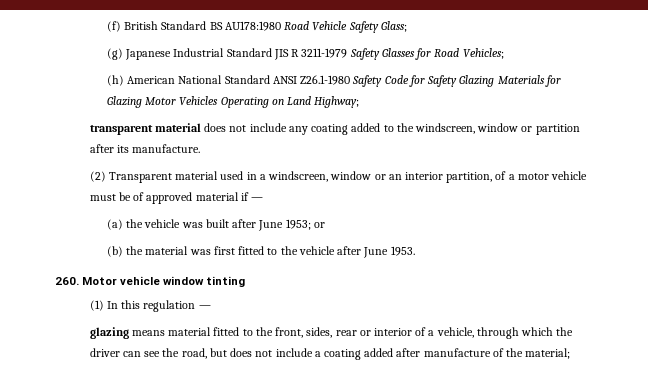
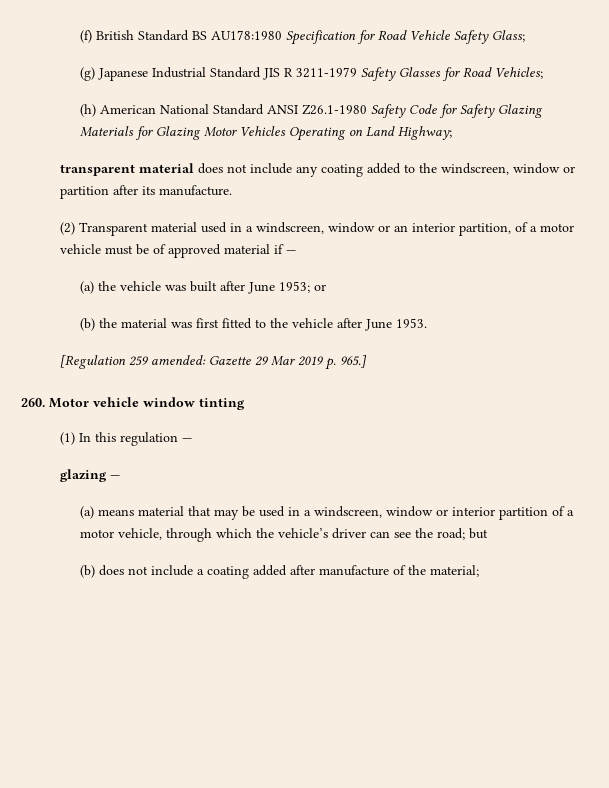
(281, 26) none -> [285,30,375,45] Specification for
(415, 251) none -> [60,355,368,370] // [Regulation 259 amended: Gazette 29 Mar 2019 p. 965.]
[131,327,357,338] means material fitted to the front, sides, rear -> [110,475,121,479] [79,506,433,520] — // (a) means material that may be used in a windscreen, window
[415,327,435,336] of a -> [498,506,574,520] [79,529,114,538] partition of a motor
(574, 331) none -> [277,528,328,538] vehicle’s
[181,348,207,359] road, -> [436,528,465,540] road;
(227, 352) none -> [79,565,95,578] // (b)

